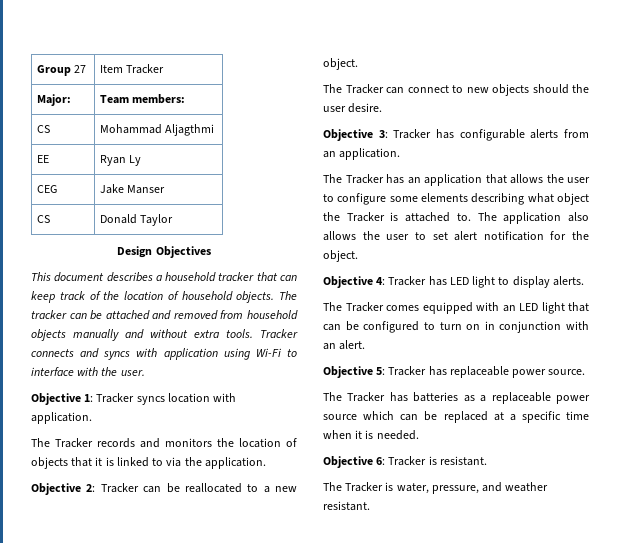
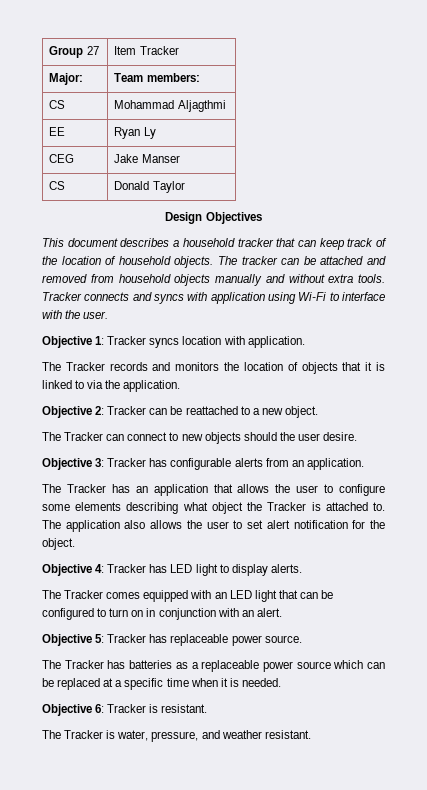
[184,483,242,493] reallocated -> [185,406,238,415] reattached

